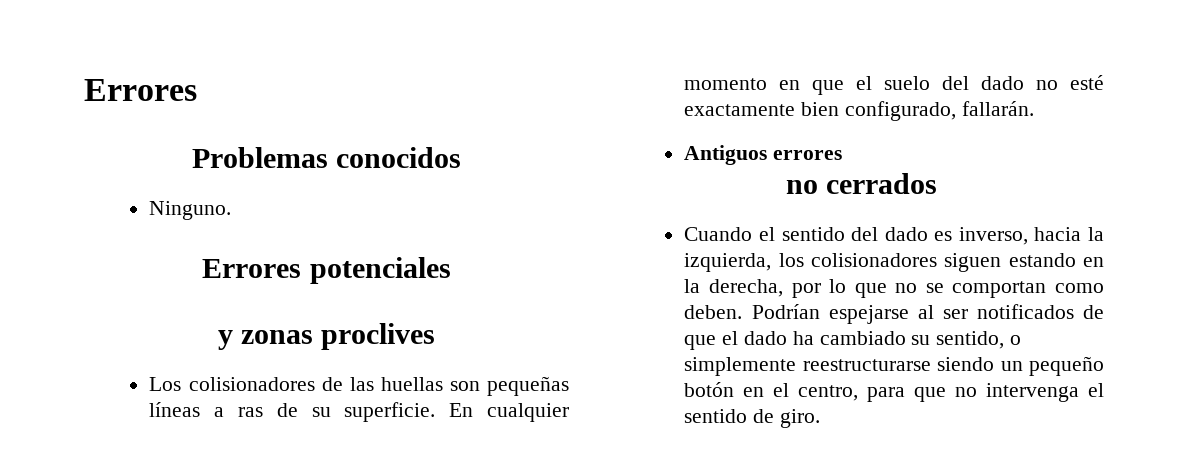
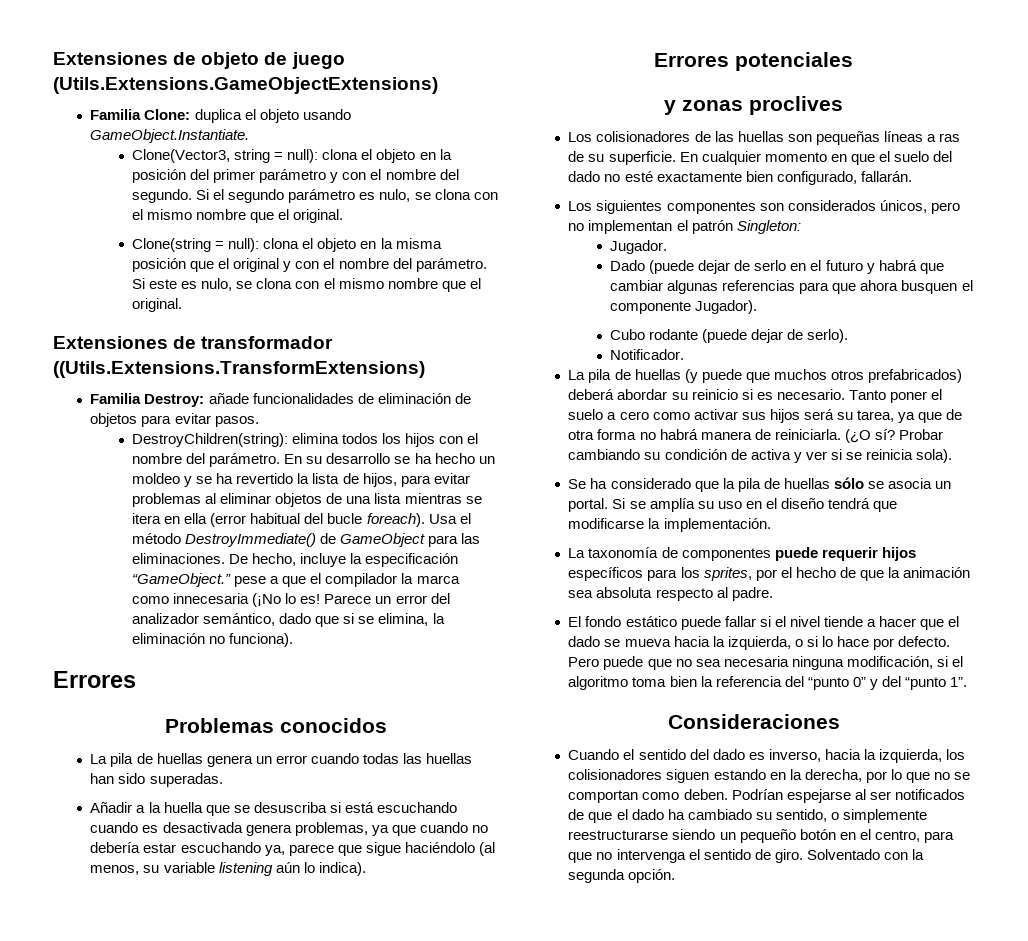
[84,79,197,101] [191,147,462,168] [149,201,232,220] Errores // Problemas conocidos // Ninguno. -> [53,52,345,69] [53,77,438,94] [90,109,351,123] [90,129,250,143] [132,149,452,163] [132,169,459,183] [132,189,498,203] [132,209,344,223] [132,238,442,252] [132,258,487,272] [132,278,481,292] [132,298,183,312] [53,336,334,349] [53,361,425,378] [90,393,471,407] [90,413,259,427] [132,433,479,447] [132,453,495,467] [132,473,470,487] [132,493,482,507] [132,513,471,527] [132,533,481,547] [132,553,459,567] [132,573,460,587] [132,593,450,607] [132,613,445,627] [132,633,294,647] [53,671,136,688] [164,718,387,733] [90,753,472,767] [90,773,223,787] [90,802,457,816] [90,822,488,836] [90,842,495,856] [90,862,366,876] Extensiones de objeto de juego (Utils.Extensions.GameObjectExtensions) // Familia Clone: duplica el objeto usando GameObject.Instantiate. // Clone(Vector3, string = null): clona el objeto en la posición del primer parámetro y con el nombre del segundo. Si el segundo parámetro es nulo, se clona con el mismo nombre que el original. // Clone(string = null): clona el objeto en la misma posición que el original y con el nombre del parámetro. Si este es nulo, se clona con el mismo nombre que el original. // Extensiones de transformador ((Utils.Extensions.TransformExtensions) // Familia Destroy: añade funcionalidades de eliminación de objetos para evitar pasos. // DestroyChildren(string): elimina todos los hijos con el nombre del parámetro. En su desarrollo se ha hecho un moldeo y se ha revertido la lista de hijos, para evitar problemas al eliminar objetos de una lista mientras se itera en ella (error habitual del bucle foreach). Usa el método DestroyImmediate() de GameObject para las eliminaciones. De hecho, incluye la especificación “GameObject.” pese a que el compilador la marca como innecesaria (¡No lo es! Parece un error del analizador semántico, dado que si se elimina, la eliminación no funciona). // Errores // Problemas conocidos // La pila de huellas genera un error cuando todas las huellas han sido superadas. // Añadir a la huella que se desuscriba si está escuchando cuando es desactivada genera problemas, ya que cuando no debería estar escuchando ya, parece que sigue haciéndolo (al menos, su variable listening aún lo indica).
[684,145,843,165] [785,173,938,194] Antiguos errores // no cerrados -> [568,200,960,214] [568,220,801,234] [610,240,668,254] [610,260,944,274] [610,280,973,294] [610,300,758,314] [610,329,849,343] [610,349,685,360] [568,369,962,383] [568,389,942,403] [568,409,962,423] [568,429,943,443] [568,449,952,463] [568,477,951,492] [568,498,897,512] [568,518,771,532] [568,547,916,561] [568,567,970,581] [568,587,773,601] [568,616,959,630] [568,636,950,650] [568,656,963,670] [568,676,967,690] [667,714,840,729] Los siguientes componentes son considerados únicos, pero no implementan el patrón Singleton: // Jugador. // Dado (puede dejar de serlo en el futuro y habrá que cambiar algunas referencias para que ahora busquen el componente Jugador). // Cubo rodante (puede dejar de serlo). // Notificador. // La pila de huellas (y puede que muchos otros prefabricados) deberá abordar su reinicio si es necesario. Tanto poner el suelo a cero como activar sus hijos será su tarea, ya que de otra forma no habrá manera de reiniciarla. (¿O sí? Probar cambiando su condición de activa y ver si se reinicia sola). // Se ha considerado que la pila de huellas sólo se asocia un portal. Si se amplía su uso en el diseño tendrá que modificarse la implementación. // La taxonomía de componentes puede requerir hijos específicos para los sprites, por el hecho de que la animación sea absoluta respecto al padre. // El fondo estático puede fallar si el nivel tiende a hacer que el dado se mueva hacia la izquierda, o si lo hace por defecto. Pero puede que no sea necesaria ninguna modificación, si el algoritmo toma bien la referencia del “punto 0” y del “punto 1”. // Consideraciones
(821, 418) none -> [806,849,924,860] [568,869,676,883] Solventado con la segunda opción.

